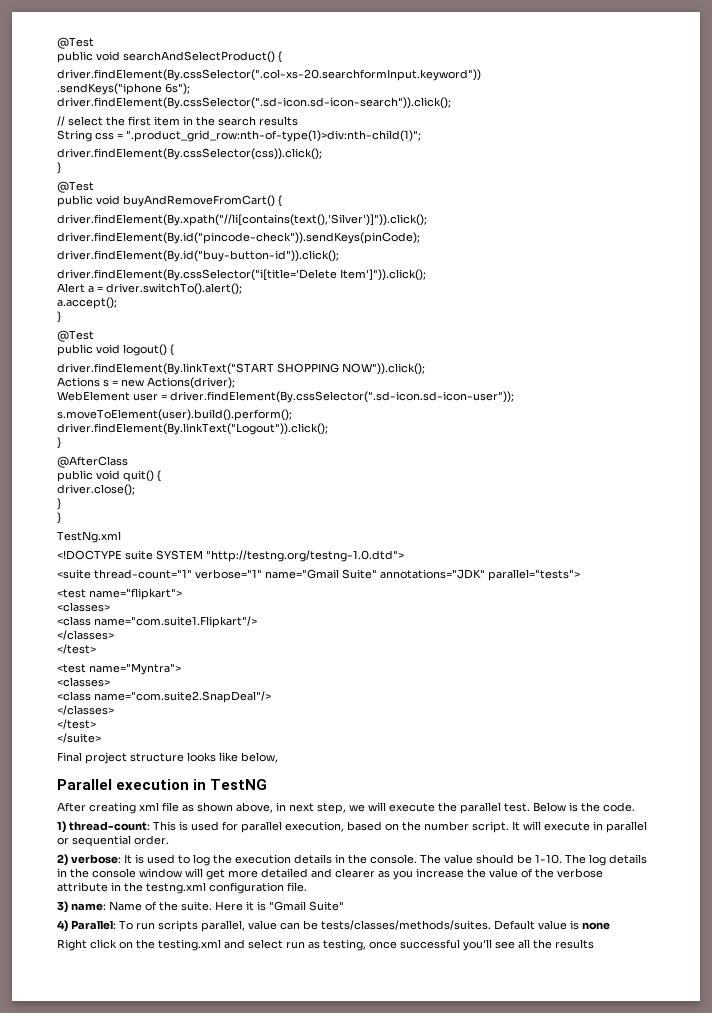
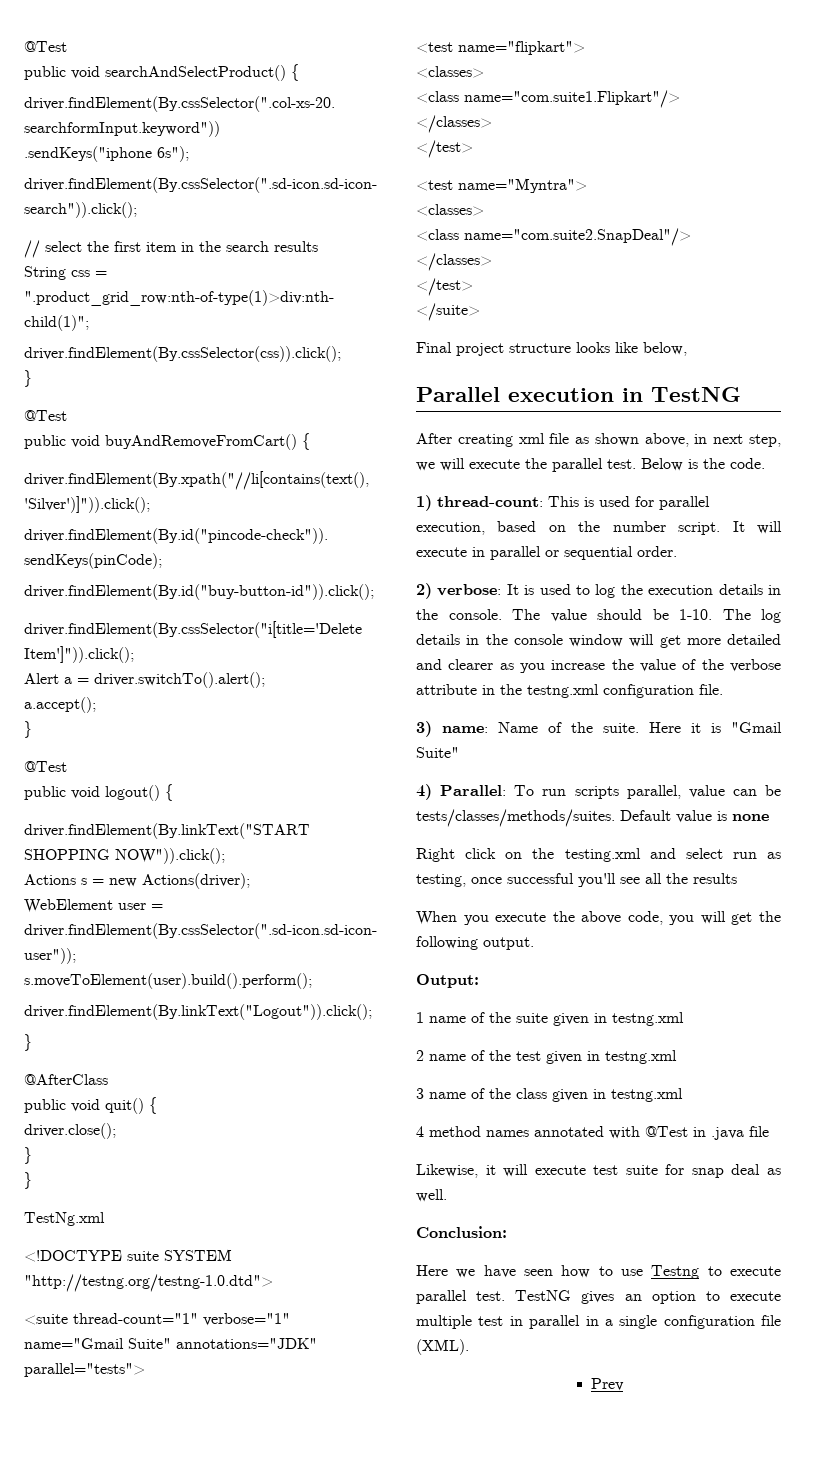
(594, 944) none -> [416,911,781,925] [416,936,534,950] [416,974,479,988] [416,1012,684,1026] [416,1050,677,1064] [416,1088,683,1102] [416,1126,769,1140] [416,1164,781,1178] [416,1189,447,1202] [416,1226,507,1238] [416,1265,781,1279] [416,1290,781,1304] [416,1315,781,1329] [416,1339,469,1355] [591,1378,625,1391] // When you execute the above code, you will get the following output. // Output: // 1 name of the suite given in testng.xml // 2 name of the test given in testng.xml // 3 name of the class given in testng.xml // 4 method names annotated with @Test in .java file // Likewise, it will execute test suite for snap deal as well. // Conclusion: // Here we have seen how to use Testng to execute parallel test. TestNG gives an option to execute multiple test in parallel in a single configuration file (XML). // Prev

